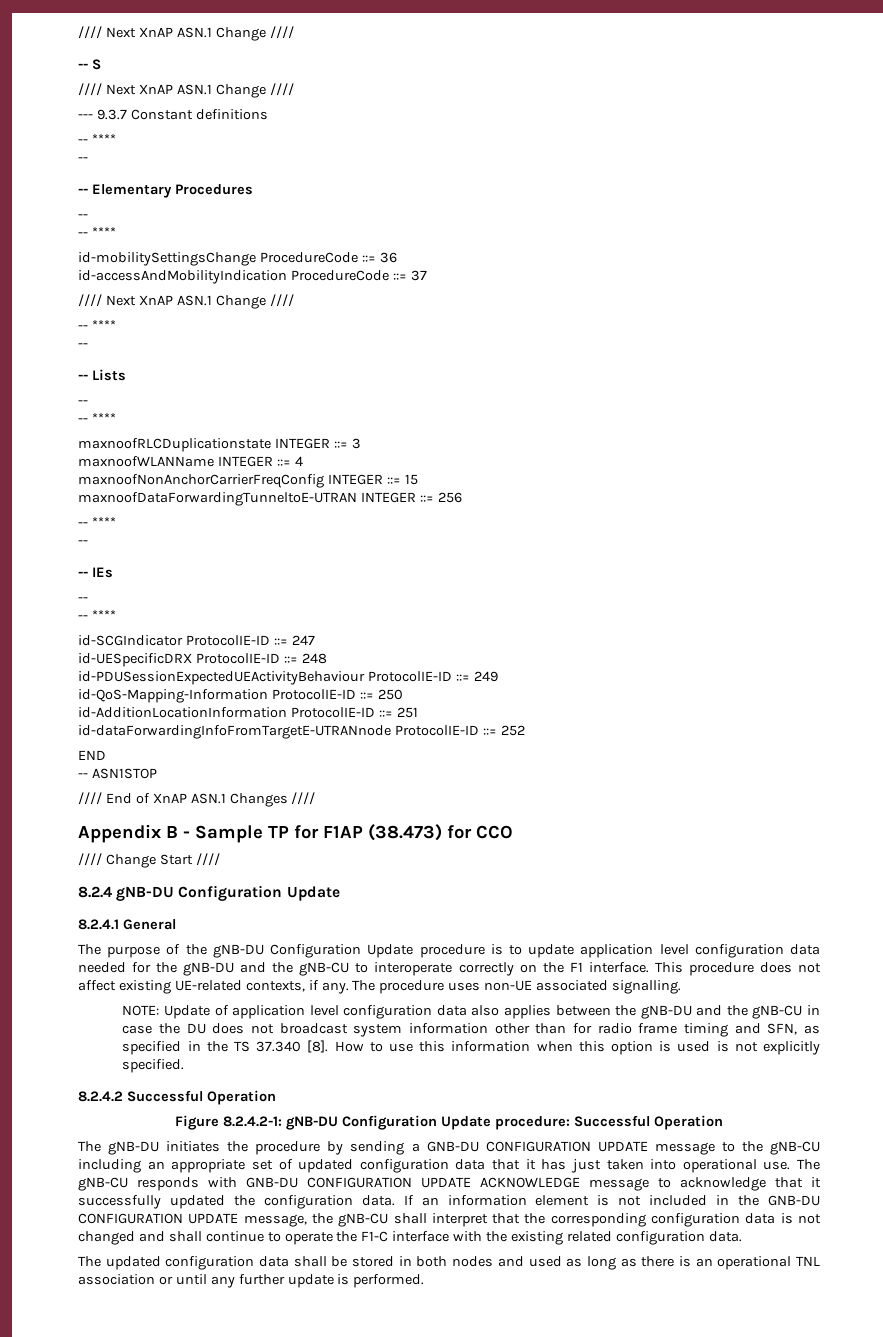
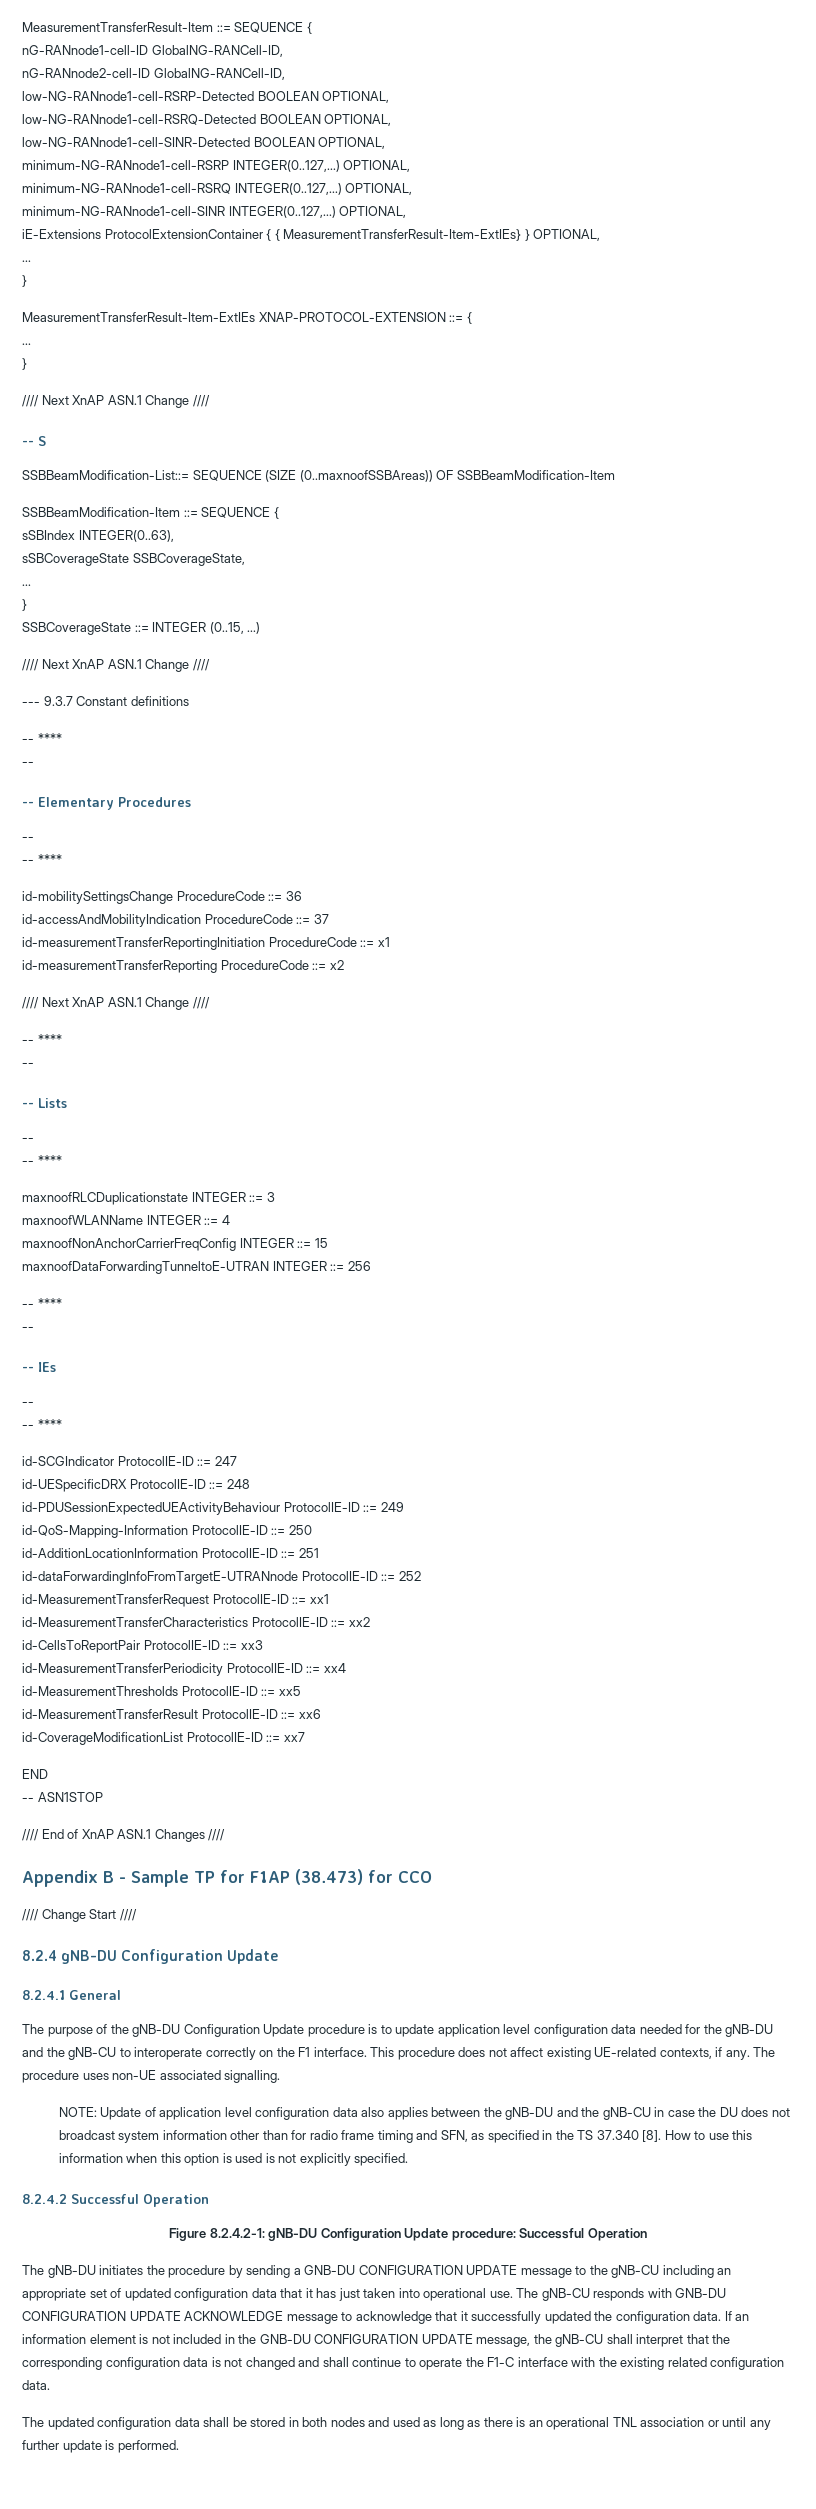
(78, 32) none -> [22,22,312,34] [22,45,283,57] [22,68,285,80] [22,91,390,103] [22,114,392,126] [22,137,386,149] [22,160,411,172] [22,183,413,195] [22,206,407,218] [22,229,601,241] [22,260,31,262] [22,275,27,287] [22,312,472,324] [22,343,31,345] [22,358,27,370] MeasurementTransferResult-Item ::= SEQUENCE { // nG-RANnode1-cell-ID GlobalNG-RANCell-ID, // nG-RANnode2-cell-ID GlobalNG-RANCell-ID, // low-NG-RANnode1-cell-RSRP-Detected BOOLEAN OPTIONAL, // low-NG-RANnode1-cell-RSRQ-Detected BOOLEAN OPTIONAL, // low-NG-RANnode1-cell-SINR-Detected BOOLEAN OPTIONAL, // minimum-NG-RANnode1-cell-RSRP INTEGER(0..127,...) OPTIONAL, // minimum-NG-RANnode1-cell-RSRQ INTEGER(0..127,...) OPTIONAL, // minimum-NG-RANnode1-cell-SINR INTEGER(0..127,...) OPTIONAL, // iE-Extensions ProtocolExtensionContainer { { MeasurementTransferResult-Item-ExtIEs} } OPTIONAL, // ... // } // MeasurementTransferResult-Item-ExtIEs XNAP-PROTOCOL-EXTENSION ::= { // ... // } //
(101, 64) none -> [22,470,615,482] [22,507,279,519] [22,530,174,542] [22,553,245,566] [22,584,31,586] [22,599,27,611] [22,622,261,635] // SSBBeamModification-List::= SEQUENCE (SIZE (0..maxnoofSSBAreas)) OF SSBBeamModification-Item // SSBBeamModification-Item ::= SEQUENCE { // sSBIndex INTEGER(0..63), // sSBCoverageState SSBCoverageState, // ... // } // SSBCoverageState ::= INTEGER (0..15, ...)
(427, 275) none -> [22,937,390,950] [22,960,344,973] // id-measurementTransferReportingInitiation ProcedureCode ::= x1 // id-measurementTransferReporting ProcedureCode ::= x2
(525, 730) none -> [22,1594,329,1607] [22,1617,370,1627] [22,1640,263,1653] [22,1663,346,1676] [22,1686,301,1696] [22,1709,321,1719] [22,1732,305,1745] // id-MeasurementTransferRequest ProtocolIE-ID ::= xx1 // id-MeasurementTransferCharacteristics ProtocolIE-ID ::= xx2 // id-CellsToReportPair ProtocolIE-ID ::= xx3 // id-MeasurementTransferPeriodicity ProtocolIE-ID ::= xx4 // id-MeasurementThresholds ProtocolIE-ID ::= xx5 // id-MeasurementTransferResult ProtocolIE-ID ::= xx6 // id-CoverageModificationList ProtocolIE-ID ::= xx7

